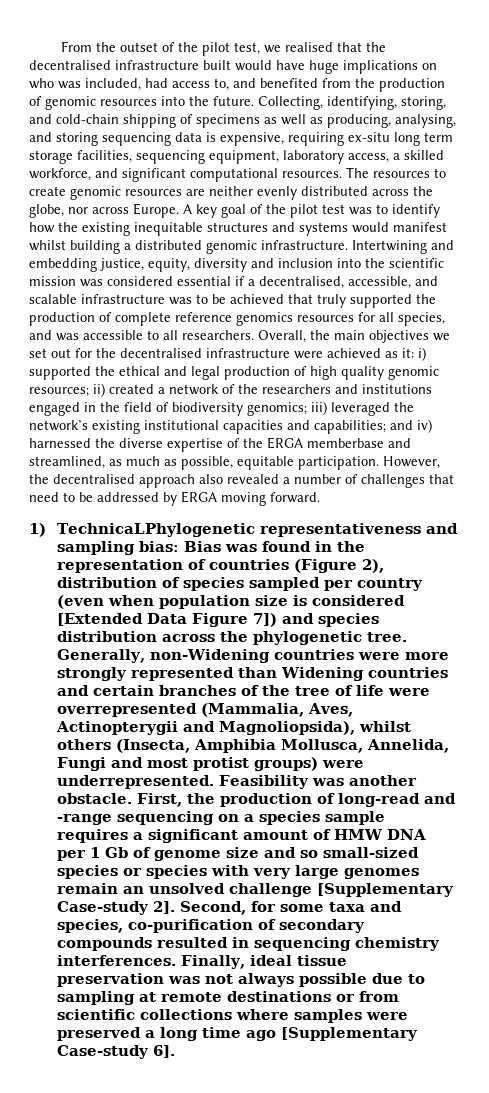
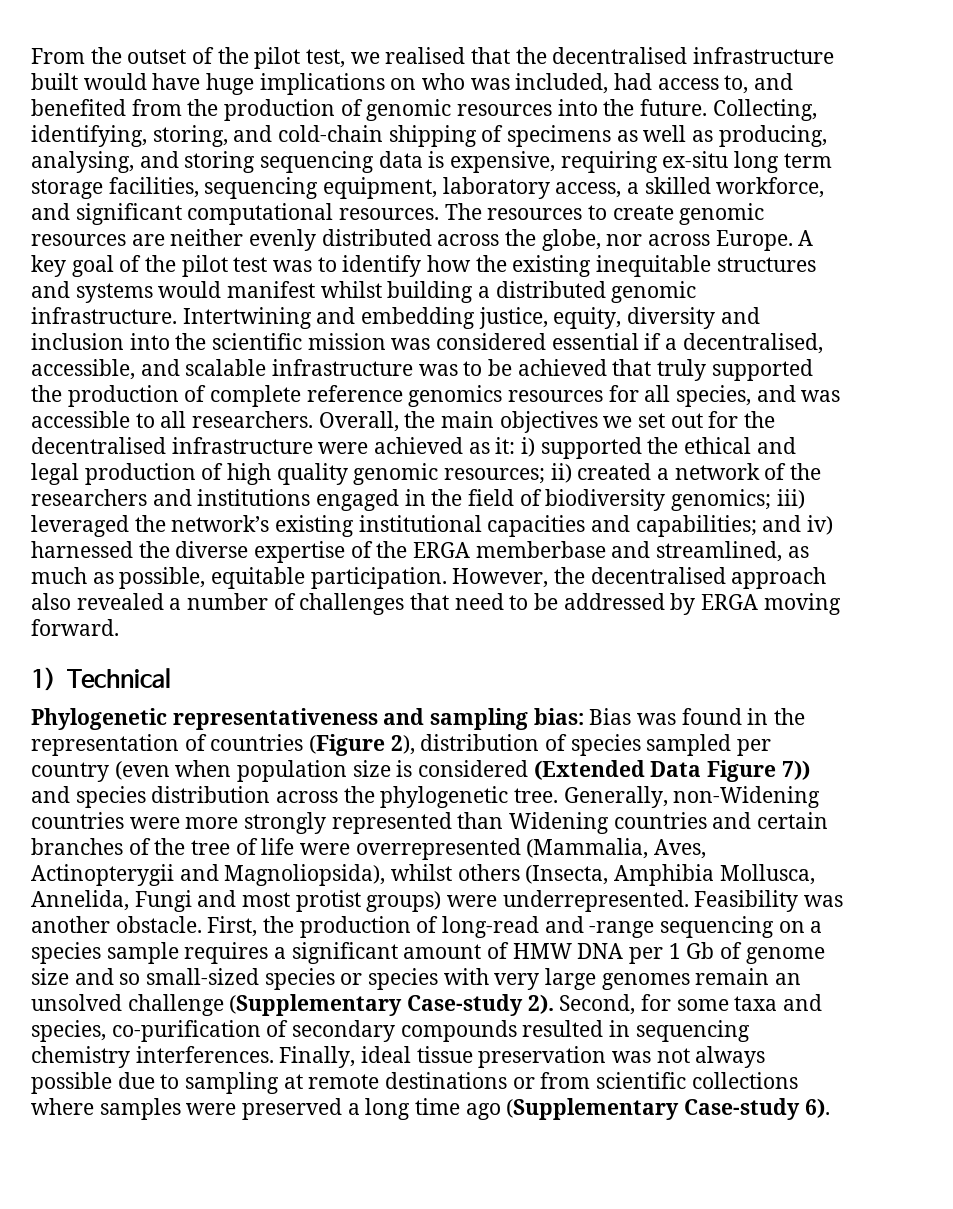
[57,523,256,537] TechnicaLPhylogenetic -> [66,668,172,688] [31,708,167,730] Technical // Phylogenetic
[57,613,144,626] [Extended -> [533,760,645,780] (Extended
[253,613,278,627] 7]) -> [781,760,810,780] 7))
[317,883,455,897] [57,901,176,915] [Supplementary Case-study 2]. -> [229,994,554,1016] (Supplementary Case-study 2).
[281,1027,419,1041] [57,1045,176,1059] [Supplementary Case-study 6]. -> [506,1098,830,1120] (Supplementary Case-study 6).

